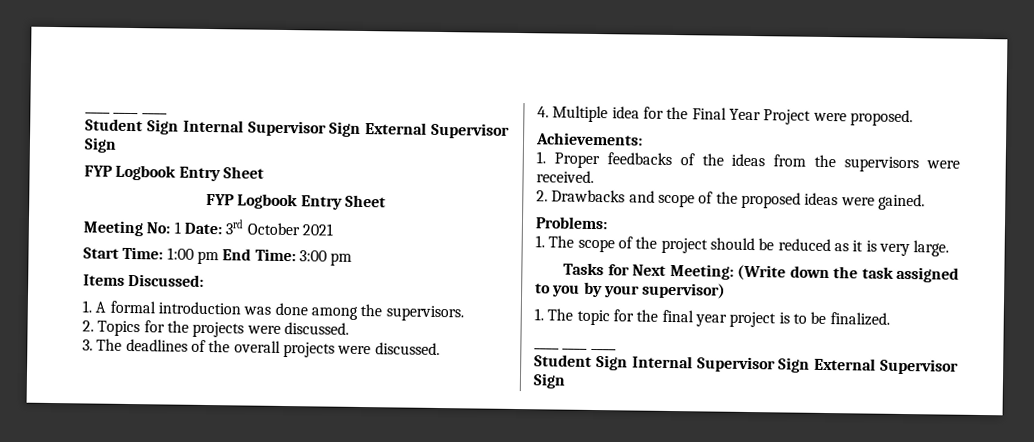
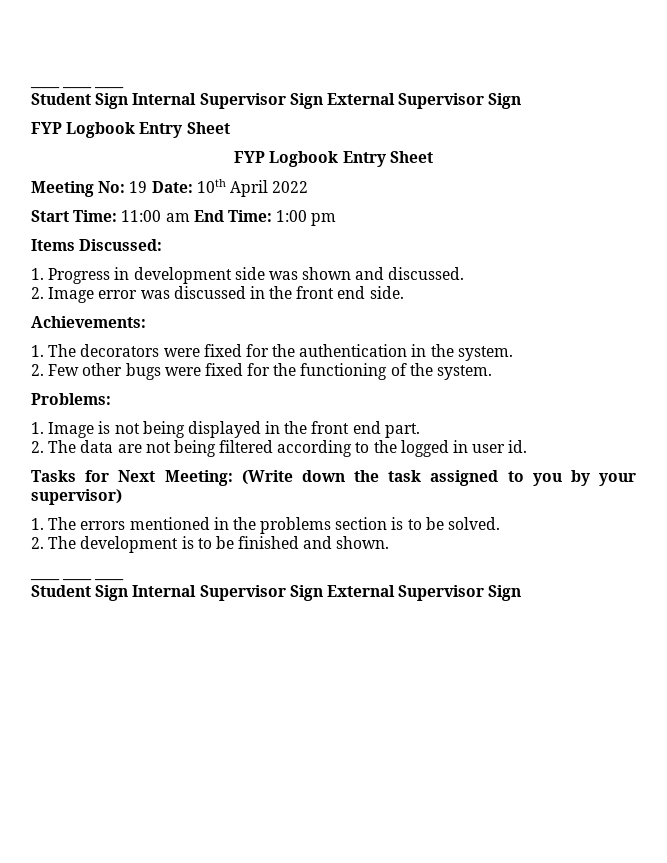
[173,219,333,236] 1 Date: 3rd October 2021 -> [129,179,309,197] 19 Date: 10th April 2022
[166,247,219,265] 1:00 pm -> [121,210,190,222] 11:00 am
[298,250,327,262] 3:00 -> [276,210,308,222] 1:00
[95,300,464,322] [82,320,349,338] [82,338,440,358] [537,105,913,127] [535,132,643,146] [536,151,960,173] [536,170,594,183] [536,189,925,211] [535,216,608,230] [535,235,950,257] A formal introduction was done among the supervisors. // 2. Topics for the projects were discussed. // 3. The deadlines of the overall projects were discussed. // 4. Multiple idea for the Final Year Project were proposed. // Achievements: // 1. Proper feedbacks of the ideas from the supervisors were received. // 2. Drawbacks and scope of the proposed ideas were gained. // Problems: // 1. The scope of the project should be reduced as it is very large. -> [48,267,465,284] [31,286,404,303] [31,316,146,328] [31,344,513,361] [31,363,493,380] [31,393,111,405] [31,421,420,438] [31,440,528,457] Progress in development side was shown and discussed. // 2. Image error was discussed in the front end side. // Achievements: // 1. The decorators were fixed for the authentication in the system. // 2. Few other bugs were fixed for the functioning of the system. // Problems: // 1. Image is not being displayed in the front end part. // 2. The data are not being filtered according to the logged in user id.
[576,309,890,328] topic for the final year project is to be finalized. -> [80,517,501,534] [31,536,390,553] errors mentioned in the problems section is to be solved. // 2. The development is to be finished and shown.

